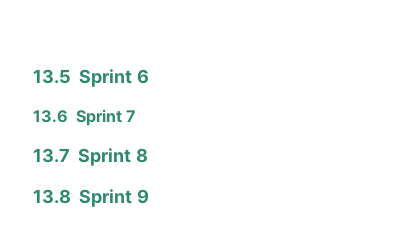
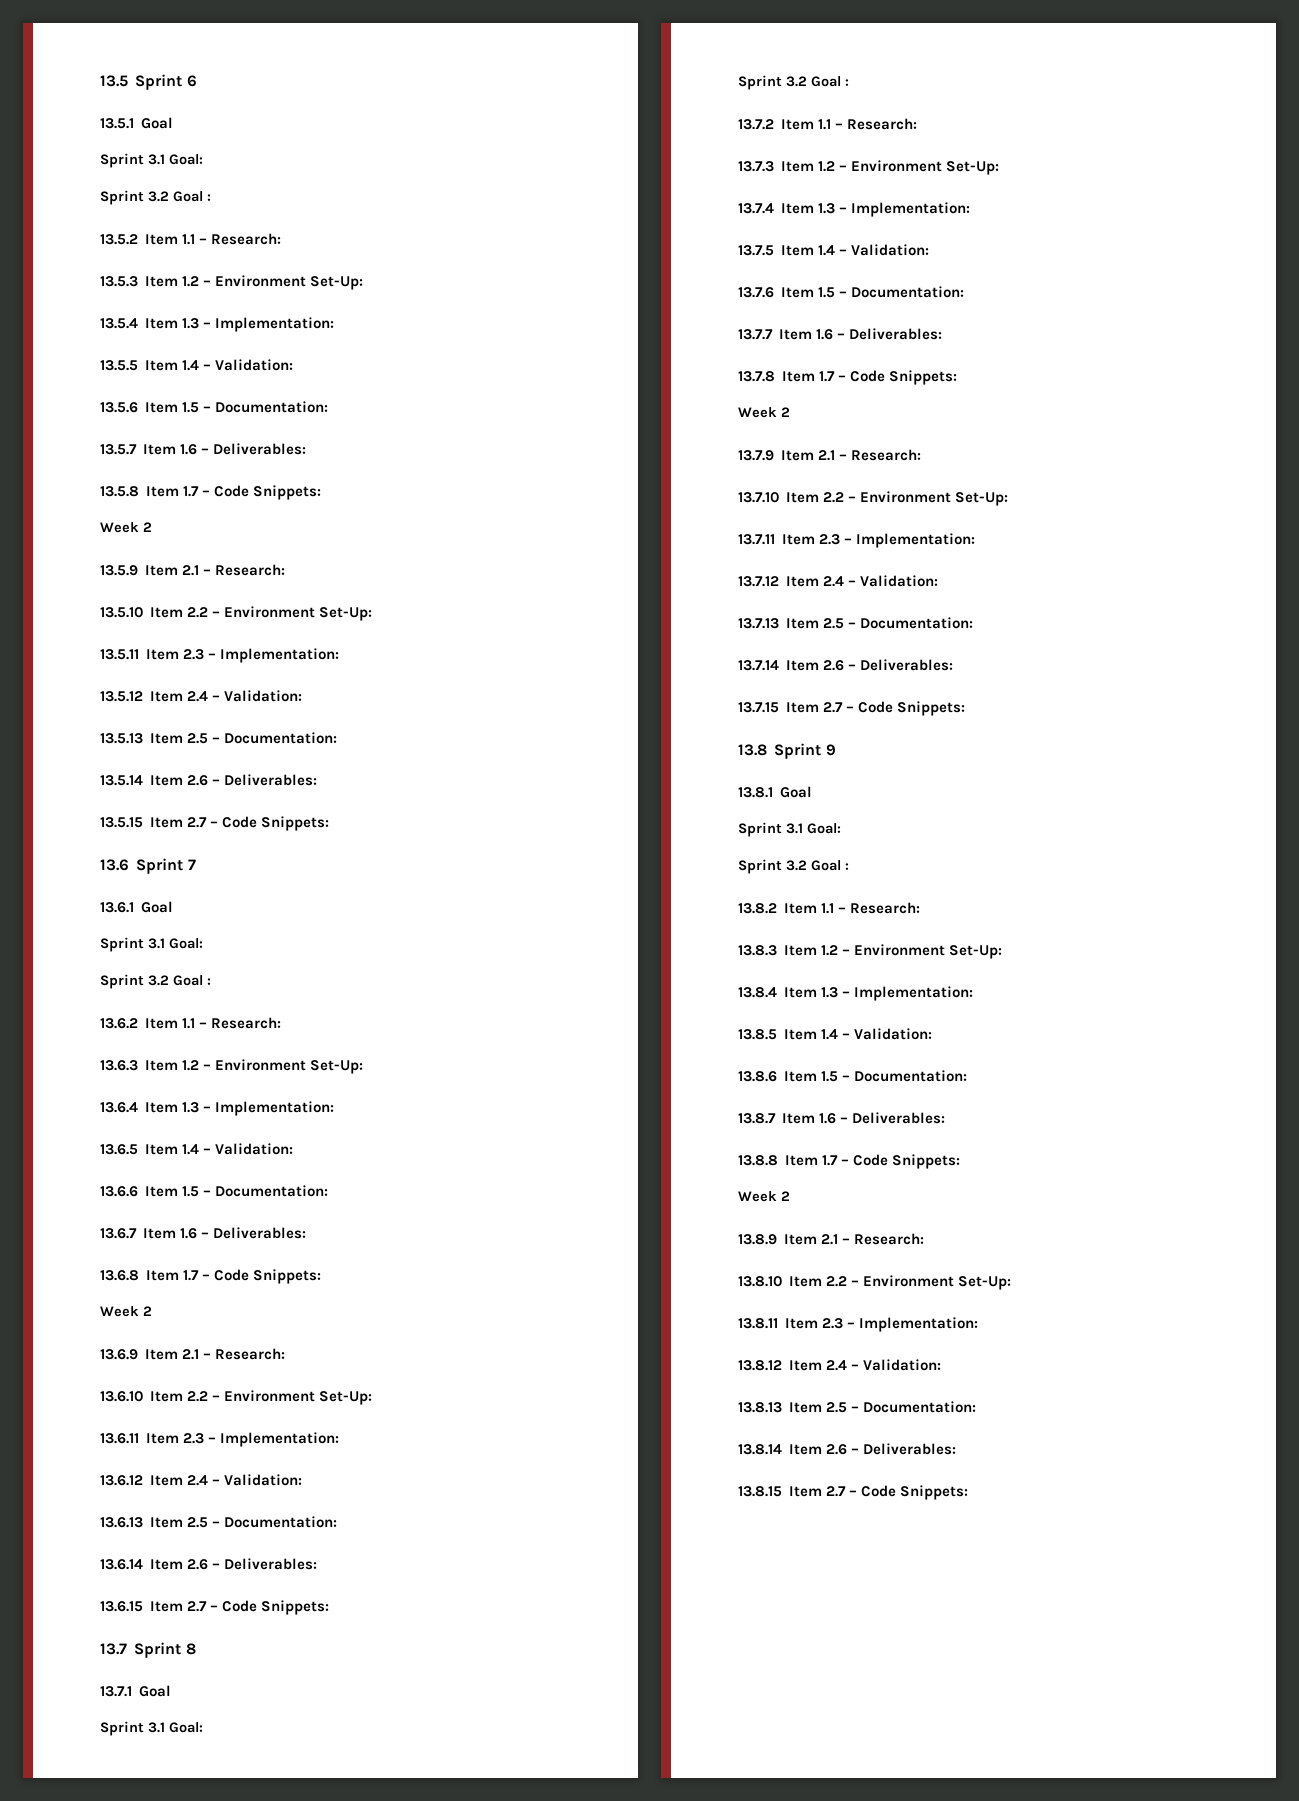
[33,109,135,126] [33,148,148,166] [33,189,149,207] 13.6 Sprint 7 // 13.7 Sprint 8 // 13.8 Sprint 9 -> [100,117,174,129] [100,153,203,168] [100,190,211,205] [100,233,282,245] [100,275,364,290] [100,317,335,332] [100,359,294,371] [100,401,329,413] [100,443,307,455] [100,485,322,500] [100,522,152,533] [100,564,286,576] [100,606,373,621] [100,648,340,663] [100,690,303,702] [100,732,338,744] [100,774,318,786] [100,816,330,831] [100,858,196,874] [100,901,174,913] [100,937,203,952] [100,974,211,989] [100,1017,282,1029] [100,1059,364,1074] [100,1101,335,1116] [100,1143,294,1155] [100,1185,329,1197] [100,1227,307,1239] [100,1269,322,1284] [100,1306,152,1317] [100,1348,286,1360] [100,1390,373,1405] [100,1432,340,1447] [100,1474,303,1486] [100,1516,338,1528] [100,1558,318,1570] [100,1600,330,1615] [100,1642,196,1658] [100,1685,172,1697] [100,1721,203,1736] [738,75,849,90] [738,118,918,130] [738,160,1000,175] [738,202,971,217] [738,244,930,256] [738,286,965,298] [738,328,943,340] [738,370,958,385] [738,407,790,418] [738,449,922,461] [738,491,1009,506] [738,533,976,548] [738,575,939,587] [738,617,974,629] [738,659,954,671] [738,701,966,716] [738,743,836,759] [738,786,813,798] [738,822,841,837] [738,859,849,874] [738,902,921,914] [738,944,1003,959] [738,986,974,1001] [738,1028,933,1040] [738,1070,968,1082] [738,1112,946,1124] [738,1154,961,1169] [738,1191,790,1202] [738,1233,925,1245] [738,1275,1012,1290] [738,1317,979,1332] [738,1359,942,1371] [738,1401,977,1413] [738,1443,957,1455] [738,1485,969,1500] 13.5.1 Goal // Sprint 3.1 Goal: // Sprint 3.2 Goal : // 13.5.2 Item 1.1 – Research: // 13.5.3 Item 1.2 – Environment Set-Up: // 13.5.4 Item 1.3 – Implementation: // 13.5.5 Item 1.4 – Validation: // 13.5.6 Item 1.5 – Documentation: // 13.5.7 Item 1.6 – Deliverables: // 13.5.8 Item 1.7 – Code Snippets: // Week 2 // 13.5.9 Item 2.1 – Research: // 13.5.10 Item 2.2 – Environment Set-Up: // 13.5.11 Item 2.3 – Implementation: // 13.5.12 Item 2.4 – Validation: // 13.5.13 Item 2.5 – Documentation: // 13.5.14 Item 2.6 – Deliverables: // 13.5.15 Item 2.7 – Code Snippets: // 13.6 Sprint 7 // 13.6.1 Goal // Sprint 3.1 Goal: // Sprint 3.2 Goal : // 13.6.2 Item 1.1 – Research: // 13.6.3 Item 1.2 – Environment Set-Up: // 13.6.4 Item 1.3 – Implementation: // 13.6.5 Item 1.4 – Validation: // 13.6.6 Item 1.5 – Documentation: // 13.6.7 Item 1.6 – Deliverables: // 13.6.8 Item 1.7 – Code Snippets: // Week 2 // 13.6.9 Item 2.1 – Research: // 13.6.10 Item 2.2 – Environment Set-Up: // 13.6.11 Item 2.3 – Implementation: // 13.6.12 Item 2.4 – Validation: // 13.6.13 Item 2.5 – Documentation: // 13.6.14 Item 2.6 – Deliverables: // 13.6.15 Item 2.7 – Code Snippets: // 13.7 Sprint 8 // 13.7.1 Goal // Sprint 3.1 Goal: // Sprint 3.2 Goal : // 13.7.2 Item 1.1 – Research: // 13.7.3 Item 1.2 – Environment Set-Up: // 13.7.4 Item 1.3 – Implementation: // 13.7.5 Item 1.4 – Validation: // 13.7.6 Item 1.5 – Documentation: // 13.7.7 Item 1.6 – Deliverables: // 13.7.8 Item 1.7 – Code Snippets: // Week 2 // 13.7.9 Item 2.1 – Research: // 13.7.10 Item 2.2 – Environment Set-Up: // 13.7.11 Item 2.3 – Implementation: // 13.7.12 Item 2.4 – Validation: // 13.7.13 Item 2.5 – Documentation: // 13.7.14 Item 2.6 – Deliverables: // 13.7.15 Item 2.7 – Code Snippets: // 13.8 Sprint 9 // 13.8.1 Goal // Sprint 3.1 Goal: // Sprint 3.2 Goal : // 13.8.2 Item 1.1 – Research: // 13.8.3 Item 1.2 – Environment Set-Up: // 13.8.4 Item 1.3 – Implementation: // 13.8.5 Item 1.4 – Validation: // 13.8.6 Item 1.5 – Documentation: // 13.8.7 Item 1.6 – Deliverables: // 13.8.8 Item 1.7 – Code Snippets: // Week 2 // 13.8.9 Item 2.1 – Research: // 13.8.10 Item 2.2 – Environment Set-Up: // 13.8.11 Item 2.3 – Implementation: // 13.8.12 Item 2.4 – Validation: // 13.8.13 Item 2.5 – Documentation: // 13.8.14 Item 2.6 – Deliverables: // 13.8.15 Item 2.7 – Code Snippets:

